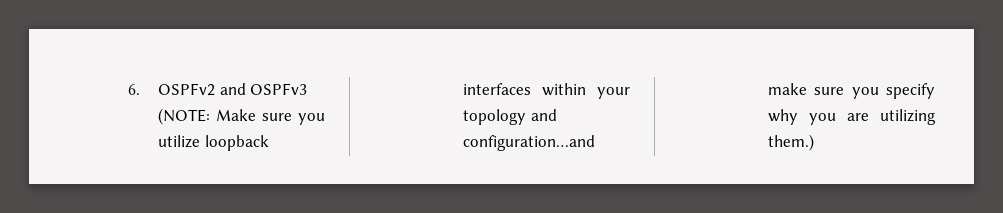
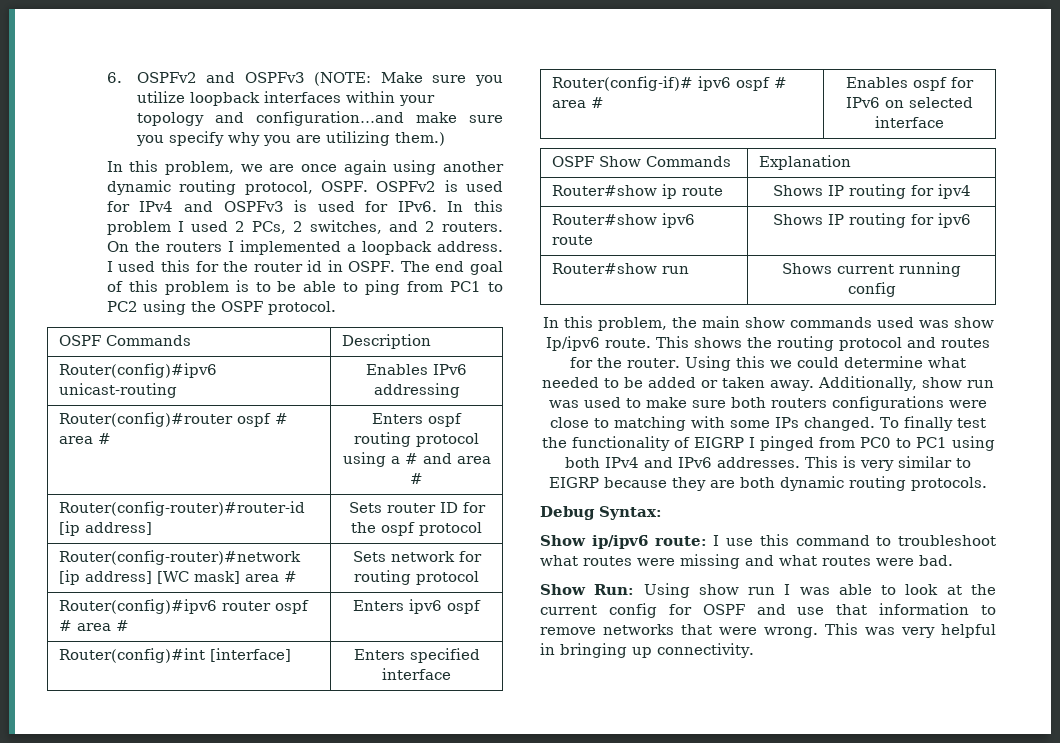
(814, 142) none -> [106,160,504,175] [106,180,503,195] [106,200,503,212] [106,220,504,235] [106,240,503,255] [106,260,503,275] [106,280,504,295] [106,300,336,315] [58,335,191,346] [341,334,431,349] [58,363,217,378] [58,383,177,398] [366,364,467,375] [373,383,460,398] [58,412,288,427] [58,433,111,444] [372,413,462,427] [354,432,479,447] [342,452,491,467] [410,473,423,484] [58,501,305,516] [58,521,152,536] [348,502,486,513] [351,522,482,536] [58,550,301,565] [58,570,297,585] [352,551,482,562] [354,570,479,585] [58,599,309,614] [58,620,129,631] [353,599,481,614] [58,648,291,663] [353,648,480,663] [382,668,451,680] [551,76,787,91] [551,97,604,108] [846,77,974,91] [846,97,973,108] [875,116,944,128] [551,156,731,167] [758,155,851,170] [551,184,723,199] [772,184,971,199] [551,213,695,228] [551,235,593,245] [772,213,971,228] [551,263,689,274] [782,262,961,277] [847,282,896,297] [542,316,994,331] [546,336,990,351] [570,356,966,371] [542,376,994,391] [549,396,987,411] [550,416,986,431] [541,436,995,451] [565,456,971,471] [549,476,987,491] [540,506,662,520] [540,534,996,549] [540,554,953,569] [540,583,996,598] [540,603,996,618] [540,623,996,638] [540,643,754,658] // In this problem, we are once again using another dynamic routing protocol, OSPF. OSPFv2 is used for IPv4 and OSPFv3 is used for IPv6. In this problem I used 2 PCs, 2 switches, and 2 routers. On the routers I implemented a loopback address. I used this for the router id in OSPF. The end goal of this problem is to be able to ping from PC1 to PC2 using the OSPF protocol. // OSPF Commands | Description // Router(config)#ipv6 unicast-routing | Enables IPv6 addressing // Router(config)#router ospf # area # | Enters ospf routing protocol using a # and area # // Router(config-router)#router-id [ip address] | Sets router ID for the ospf protocol // Router(config-router)#network [ip address] [WC mask] area # | Sets network for routing protocol // Router(config)#ipv6 router ospf # area # | Enters ipv6 ospf // Router(config)#int [interface] | Enters specified interface // Router(config-if)# ipv6 ospf # area # | Enables ospf for IPv6 on selected interface // OSPF Show Commands | Explanation // Router#show ip route | Shows IP routing for ipv4 // Router#show ipv6 route | Shows IP routing for ipv6 // Router#show run | Shows current running config // In this problem, the main show commands used was show Ip/ipv6 route. This shows the routing protocol and routes for the router. Using this we could determine what needed to be added or taken away. Additionally, show run was used to make sure both routers configurations were close to matching with some IPs changed. To finally test the functionality of EIGRP I pinged from PC0 to PC1 using both IPv4 and IPv6 addresses. This is very similar to EIGRP because they are both dynamic routing protocols. // Debug Syntax: // Show ip/ipv6 route: I use this command to troubleshoot what routes were missing and what routes were bad. // Show Run: Using show run I was able to look at the current config for OSPF and use that information to remove networks that were wrong. This was very helpful in bringing up connectivity.

